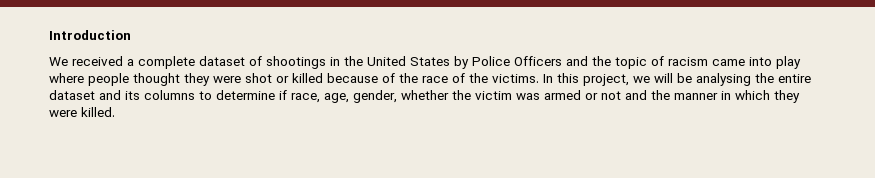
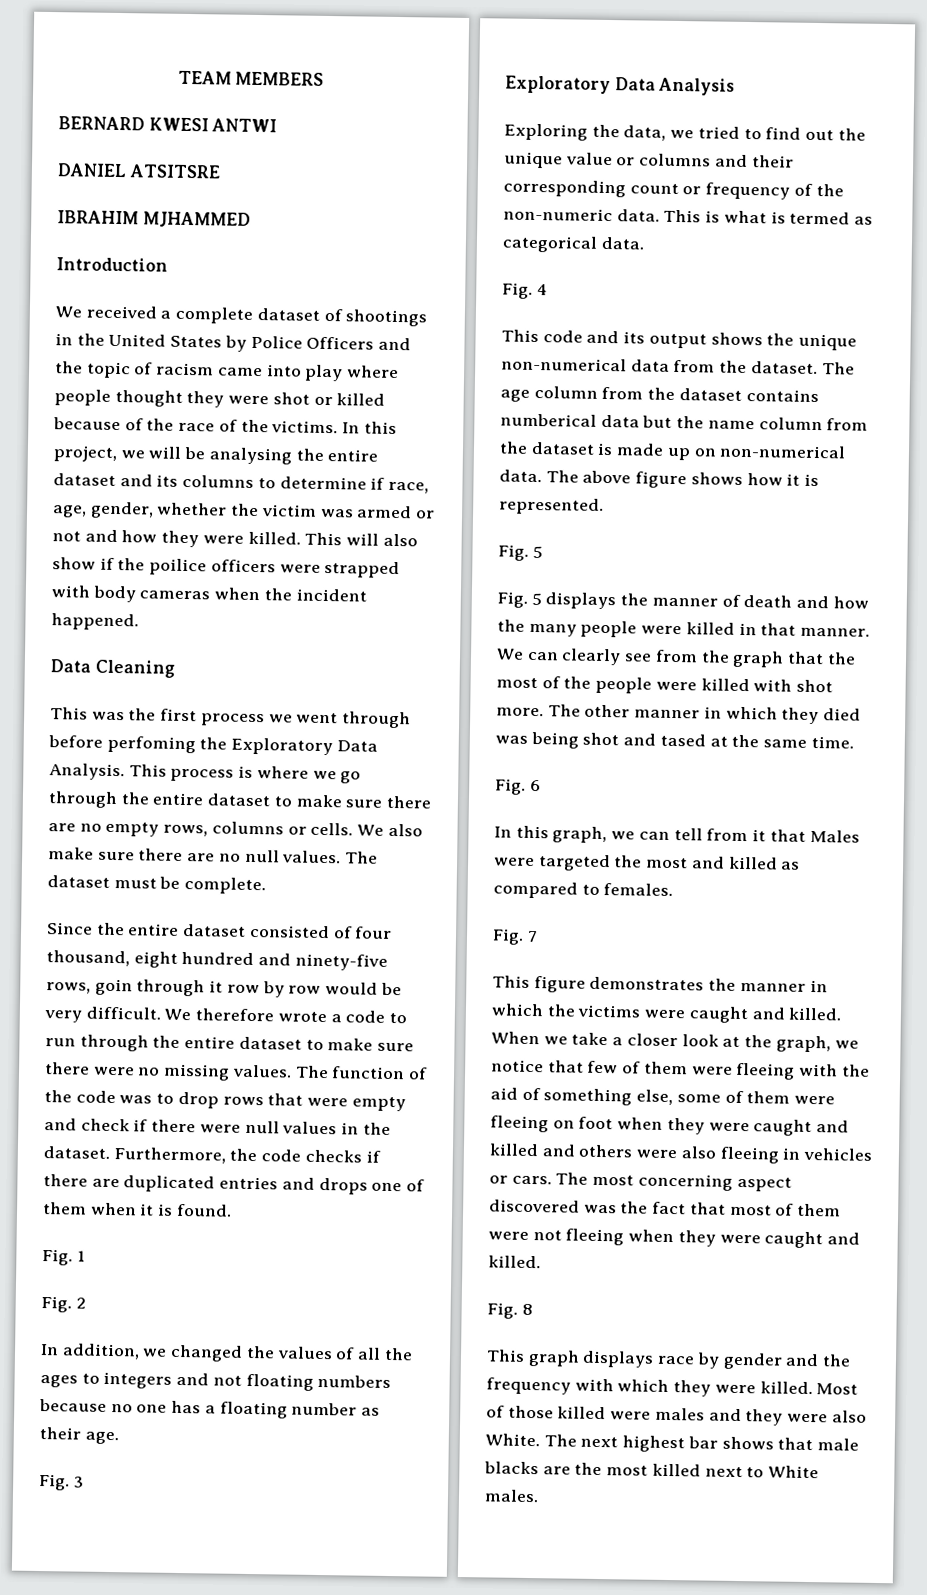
(49, 35) none -> [177,70,325,86] [58,116,278,133] [57,163,221,179] [57,210,251,228] TEAM MEMBERS // BERNARD KWESI ANTWI // DANIEL ATSITSRE // IBRAHIM MJHAMMED //
[651,90,800,103] [49,107,115,117] the manner in which they were killed. -> [121,530,418,548] [52,557,401,579] [51,585,367,603] [51,613,139,631] [50,659,175,678] [50,707,412,729] [48,735,378,756] [49,763,362,784] [48,791,433,809] [48,821,423,837] [48,847,379,864] [47,875,267,895] [47,922,393,939] [46,950,388,971] [46,978,402,998] [44,1006,408,1024] [45,1034,415,1052] [44,1062,429,1081] [44,1090,406,1112] [44,1118,391,1135] [43,1146,381,1164] [43,1174,426,1195] [42,1202,232,1217] [42,1249,85,1266] [41,1296,86,1313] [40,1343,413,1362] [40,1371,392,1391] [39,1398,381,1419] [39,1427,119,1445] [39,1473,84,1491] [505,75,736,96] [504,123,866,141] [504,151,794,169] [503,179,844,200] [503,207,874,225] [502,235,645,253] [502,282,548,299] [501,329,858,351] [501,357,855,375] [500,385,819,403] [500,413,869,431] [499,441,847,461] [499,469,820,489] [499,497,604,515] [498,544,543,561] [497,591,869,610] [497,619,871,638] [496,648,856,668] [496,676,834,694] [496,704,862,725] [495,731,854,749] [495,778,541,795] [494,825,860,844] [494,854,801,872] [493,881,674,899] [492,928,538,945] [492,975,828,993] [491,1003,843,1024] [491,1031,859,1053] [491,1059,870,1080] [490,1087,836,1106] [490,1115,850,1137] [489,1143,874,1164] [489,1172,792,1192] [489,1199,842,1217] [488,1228,861,1249] [488,1255,541,1269] [487,1302,533,1319] [486,1349,852,1370] [486,1377,859,1397] [486,1405,867,1426] [485,1433,860,1453] [484,1461,820,1479] [484,1489,539,1503] how they were killed. This will also show if the poilice officers were strapped with body cameras when the incident happened. // Data Cleaning // This was the first process we went through before perfoming the Exploratory Data Analysis. This process is where we go through the entire dataset to make sure there are no empty rows, columns or cells. We also make sure there are no null values. The dataset must be complete. // Since the entire dataset consisted of four thousand, eight hundred and ninety-five rows, goin through it row by row would be very difficult. We therefore wrote a code to run through the entire dataset to make sure there were no missing values. The function of the code was to drop rows that were empty and check if there were null values in the dataset. Furthermore, the code checks if there are duplicated entries and drops one of them when it is found. // Fig. 1 // Fig. 2 // In addition, we changed the values of all the ages to integers and not floating numbers because no one has a floating number as their age. // Fig. 3 // Exploratory Data Analysis // Exploring the data, we tried to find out the unique value or columns and their corresponding count or frequency of the non-numeric data. This is what is termed as categorical data. // Fig. 4 // This code and its output shows the unique non-numerical data from the dataset. The age column from the dataset contains numberical data but the name column from the dataset is made up on non-numerical data. The above figure shows how it is represented. // Fig. 5 // Fig. 5 displays the manner of death and how the many people were killed in that manner. We can clearly see from the graph that the most of the people were killed with shot more. The other manner in which they died was being shot and tased at the same time. // Fig. 6 // In this graph, we can tell from it that Males were targeted the most and killed as compared to females. // Fig. 7 // This figure demonstrates the manner in which the victims were caught and killed. When we take a closer look at the graph, we notice that few of them were fleeing with the aid of something else, some of them were fleeing on foot when they were caught and killed and others were also fleeing in vehicles or cars. The most concerning aspect discovered was the fact that most of them were not fleeing when they were caught and killed. // Fig. 8 // This graph displays race by gender and the frequency with which they were killed. Most of those killed were males and they were also White. The next highest bar shows that male blacks are the most killed next to White males.

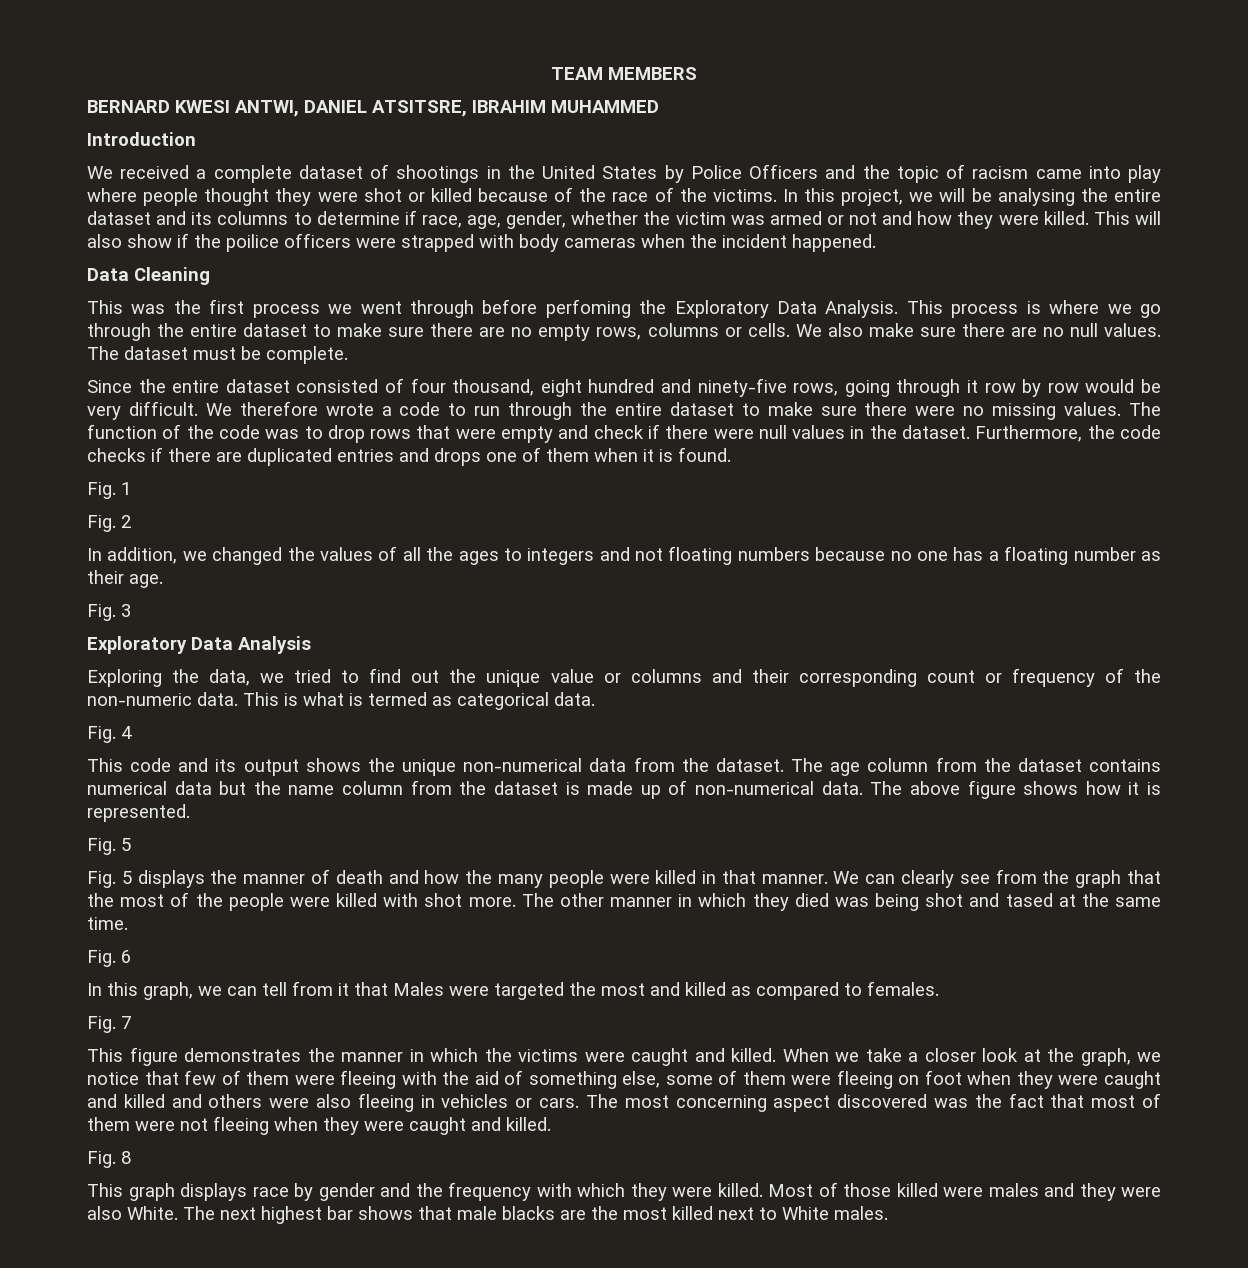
[211,118,278,133] [57,163,221,179] [57,210,251,228] ANTWI // DANIEL ATSITSRE // IBRAHIM MJHAMMED -> [235,100,659,117] ANTWI, DANIEL ATSITSRE, IBRAHIM MUHAMMED
[94,978,133,996] goin -> [844,380,890,397] going
[500,413,597,427] numberical -> [87,781,167,795] numerical
[693,448,717,457] on -> [668,780,688,795] of

